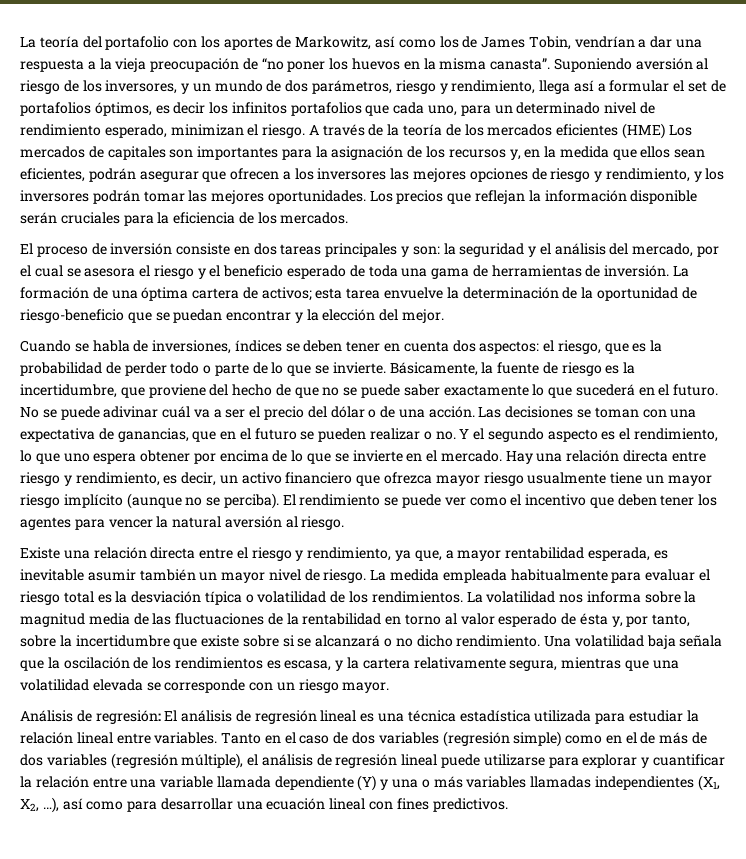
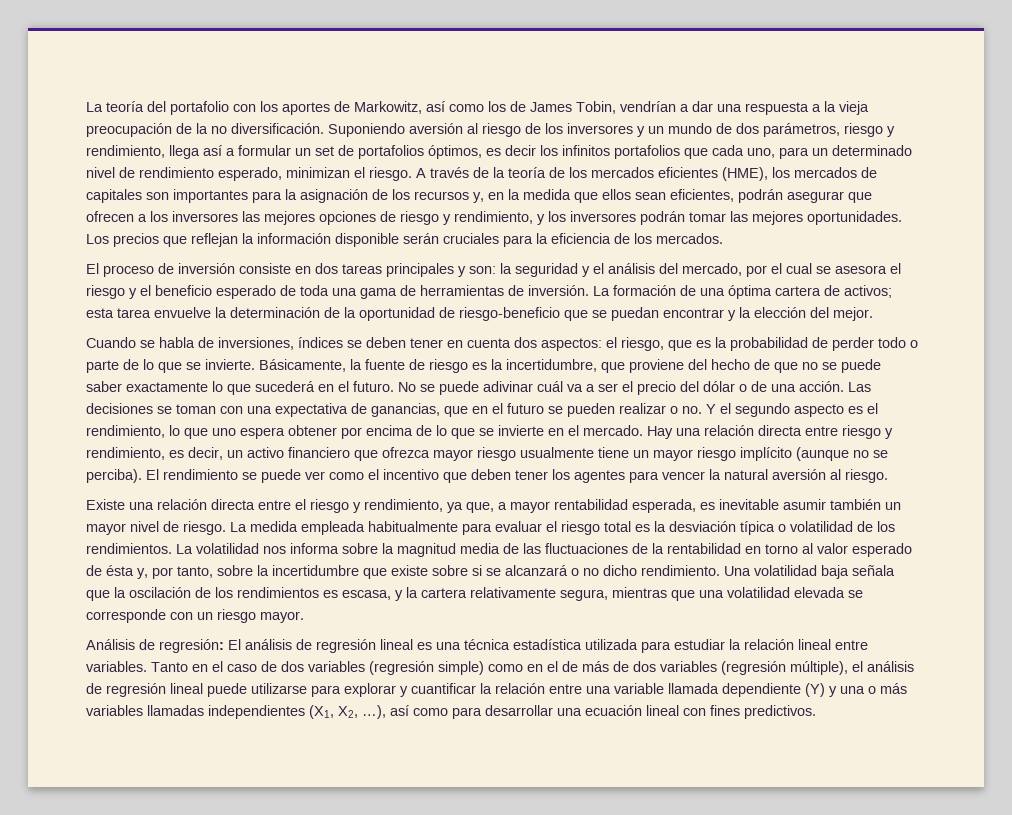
[261,58,551,72] “no poner los huevos en la misma canasta”. -> [196,123,324,134] la no diversificación.
[105,80,178,94] inversores, -> [567,123,633,134] inversores
[673,80,685,92] el -> [295,148,311,156] un
[621,123,692,139] (HME) Los -> [722,167,790,181] (HME), los

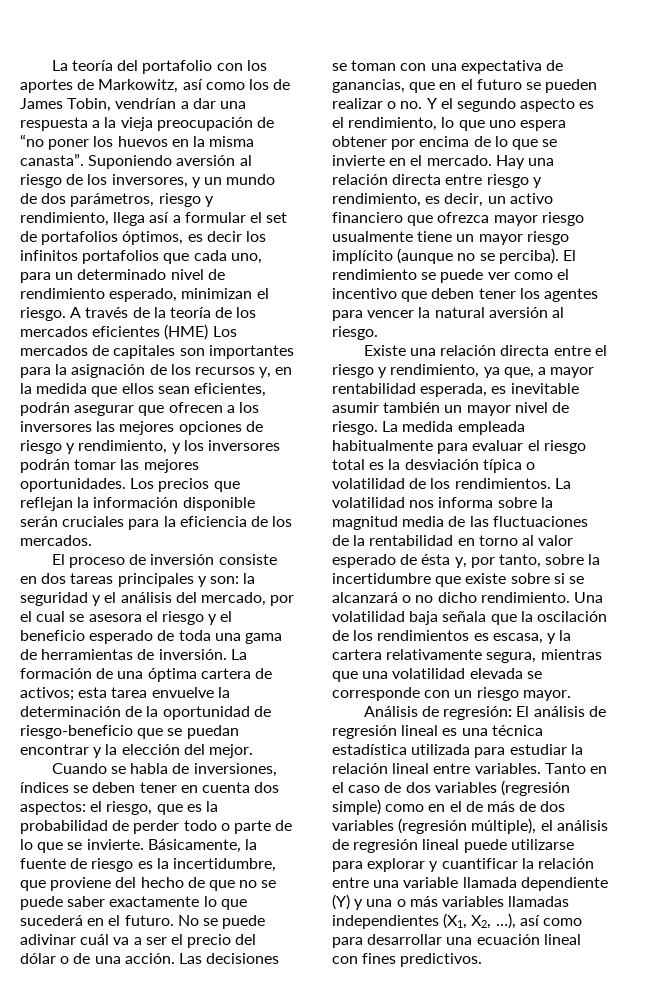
[196,123,324,134] la no diversificación. -> [20,134,255,150] [20,153,84,166] “no poner los huevos en la misma canasta”.
[567,123,633,134] inversores -> [111,174,188,188] inversores,
[295,148,311,156] un -> [249,212,262,223] el
[722,167,790,181] (HME), los -> [164,324,237,340] (HME) Los

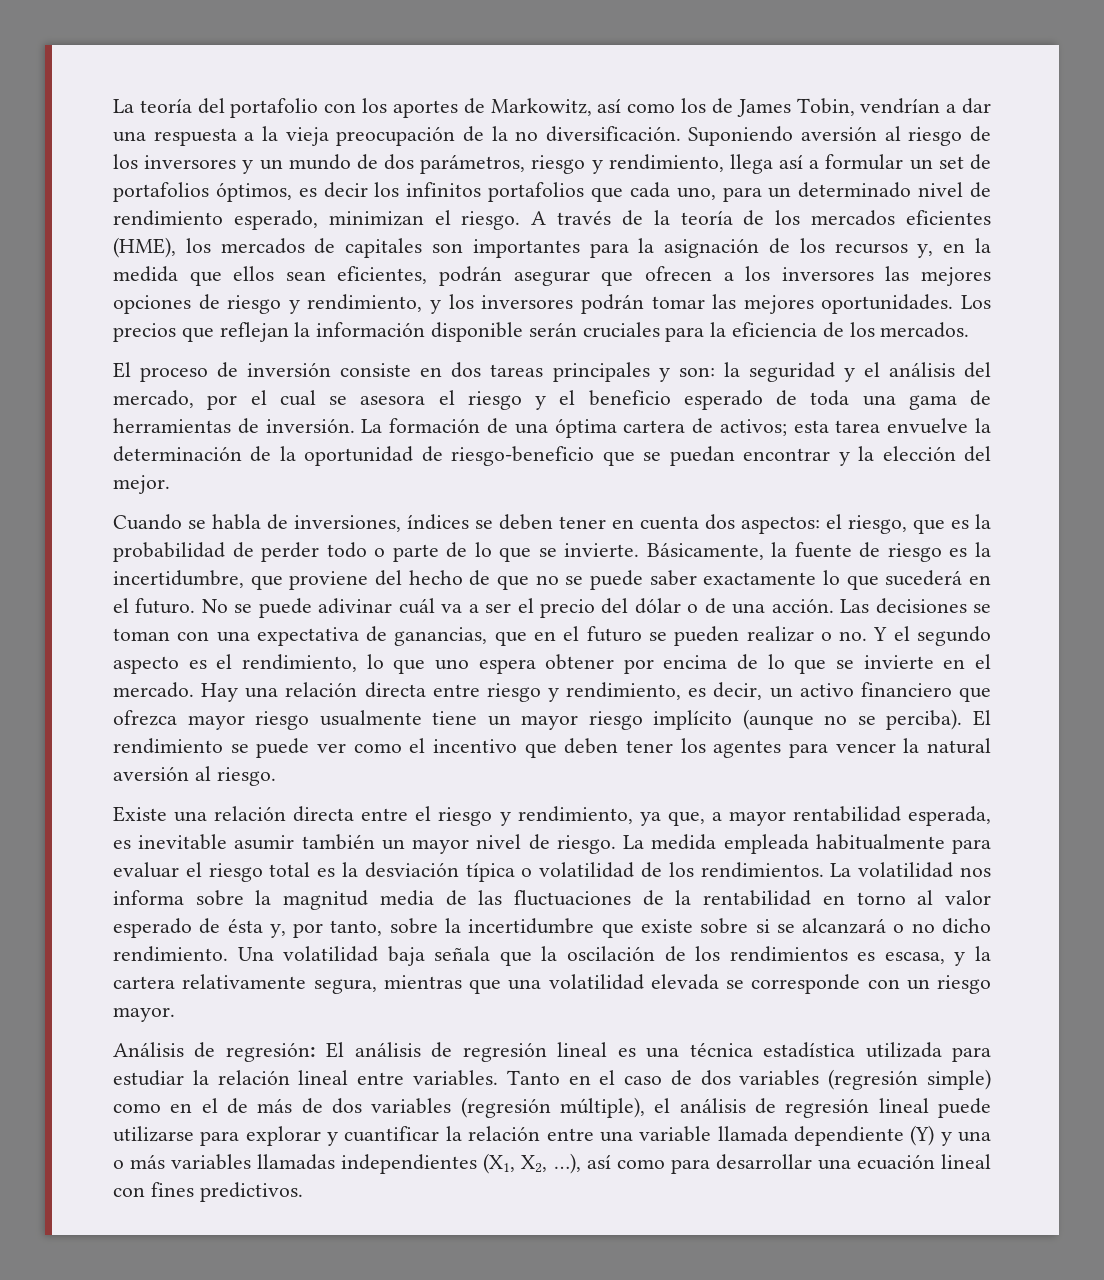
[20,134,255,150] [20,153,84,166] “no poner los huevos en la misma canasta”. -> [491,126,681,142] la no diversificación.
[111,174,188,188] inversores, -> [144,155,237,169] inversores
[249,212,262,223] el -> [909,159,933,170] un
[164,324,237,340] (HME) Los -> [113,237,211,258] (HME), los

